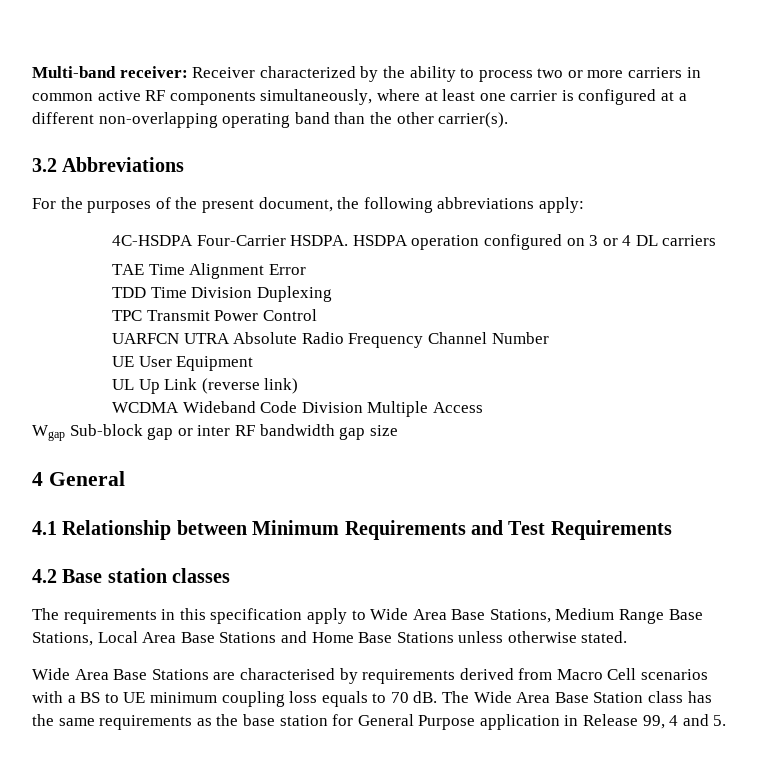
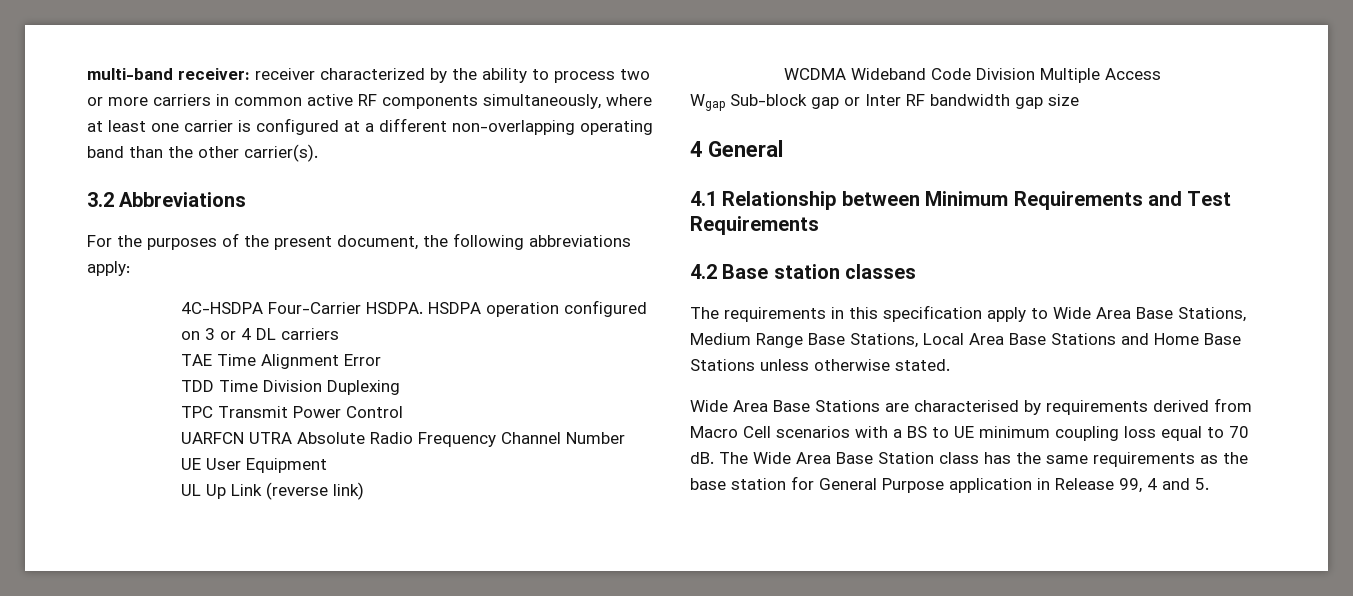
[32,66,256,78] Multi-band receiver: Receiver -> [87,68,315,80] multi-band receiver: receiver
[197,425,231,436] inter -> [865,94,901,106] Inter
[321,691,368,707] equals -> [1161,426,1202,441] equal

